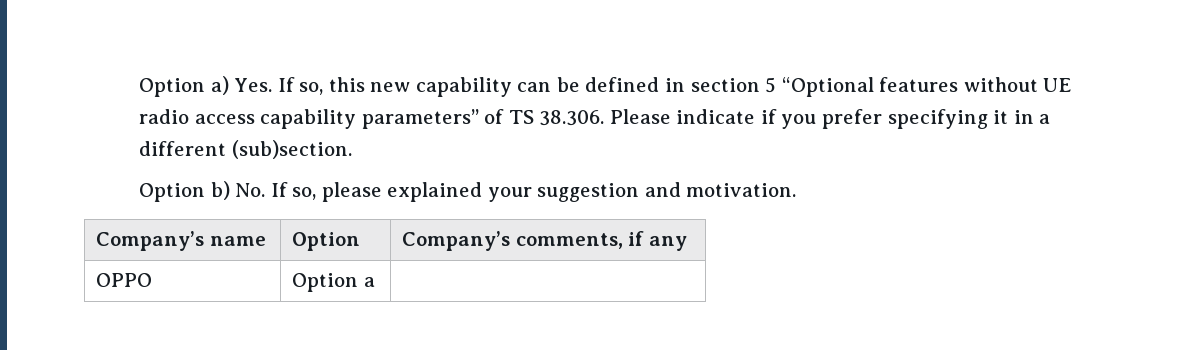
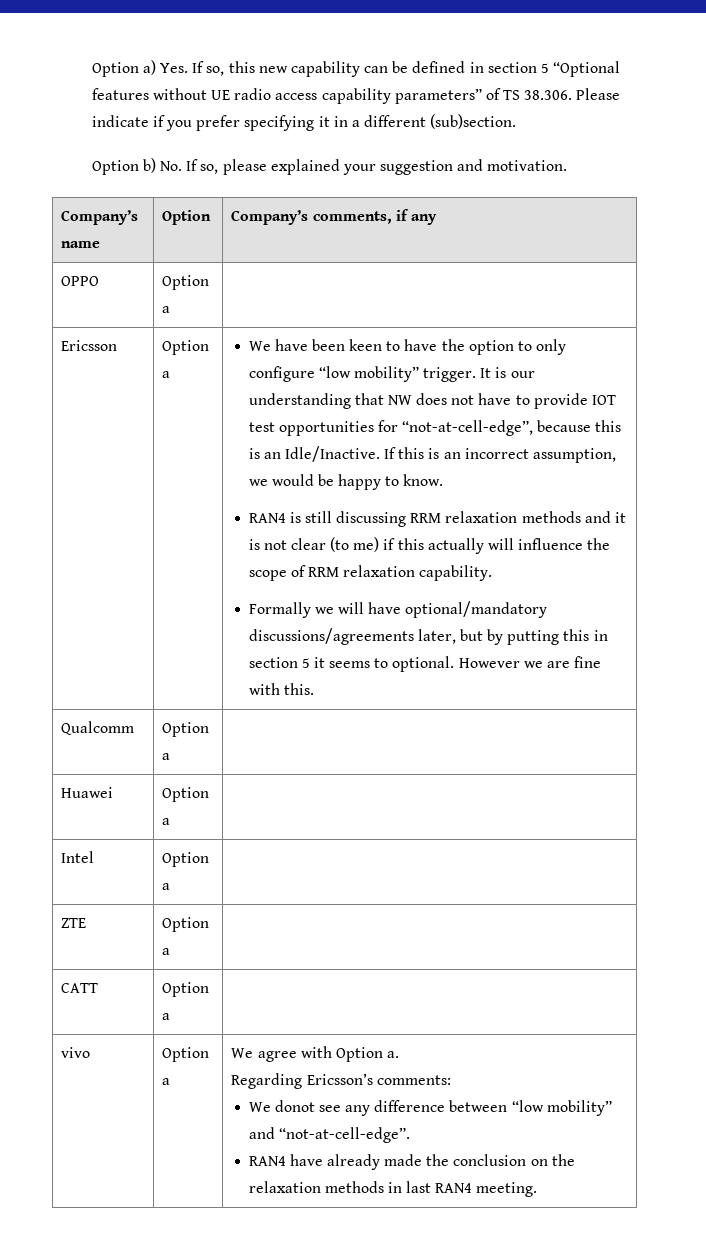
(375, 282) none -> [61,340,118,351] [162,340,210,355] [162,371,171,378] [248,339,567,355] [248,366,535,382] [248,393,617,409] [248,420,622,436] [248,446,617,463] [248,474,444,490] [248,511,627,527] [248,537,611,554] [248,565,493,581] [248,601,548,618] [248,628,608,645] [248,656,602,672] [248,683,314,695] [61,721,135,735] [162,722,210,737] [162,753,171,760] [61,787,114,798] [162,787,210,802] [162,818,171,825] [61,851,95,863] [162,852,210,867] [162,883,171,890] [61,918,87,928] [162,917,210,932] [162,948,171,955] [61,983,99,993] [162,982,210,997] [162,1013,171,1020] [61,1047,91,1058] [162,1047,210,1062] [162,1078,171,1085] [231,1046,400,1062] [231,1073,451,1089] [248,1100,612,1116] [248,1127,410,1143] [248,1154,575,1170] [248,1181,538,1197] // Ericsson | Option a | We have been keen to have the option to only configure “low mobility” trigger. It is our understanding that NW does not have to provide IOT test opportunities for “not-at-cell-edge”, because this is an Idle/Inactive. If this is an incorrect assumption, we would be happy to know. // RAN4 is still discussing RRM relaxation methods and it is not clear (to me) if this actually will influence the scope of RRM relaxation capability. // Formally we will have optional/mandatory discussions/agreements later, but by putting this in section 5 it seems to optional. However we are fine with this. // Qualcomm | Option a | // Huawei | Option a | // Intel | Option a | // ZTE | Option a | // CATT | Option a | // vivo | Option a | We agree with Option a. // Regarding Ericsson’s comments: // We donot see any difference between “low mobility” and “not-at-cell-edge”. // RAN4 have already made the conclusion on the relaxation methods in last RAN4 meeting.

